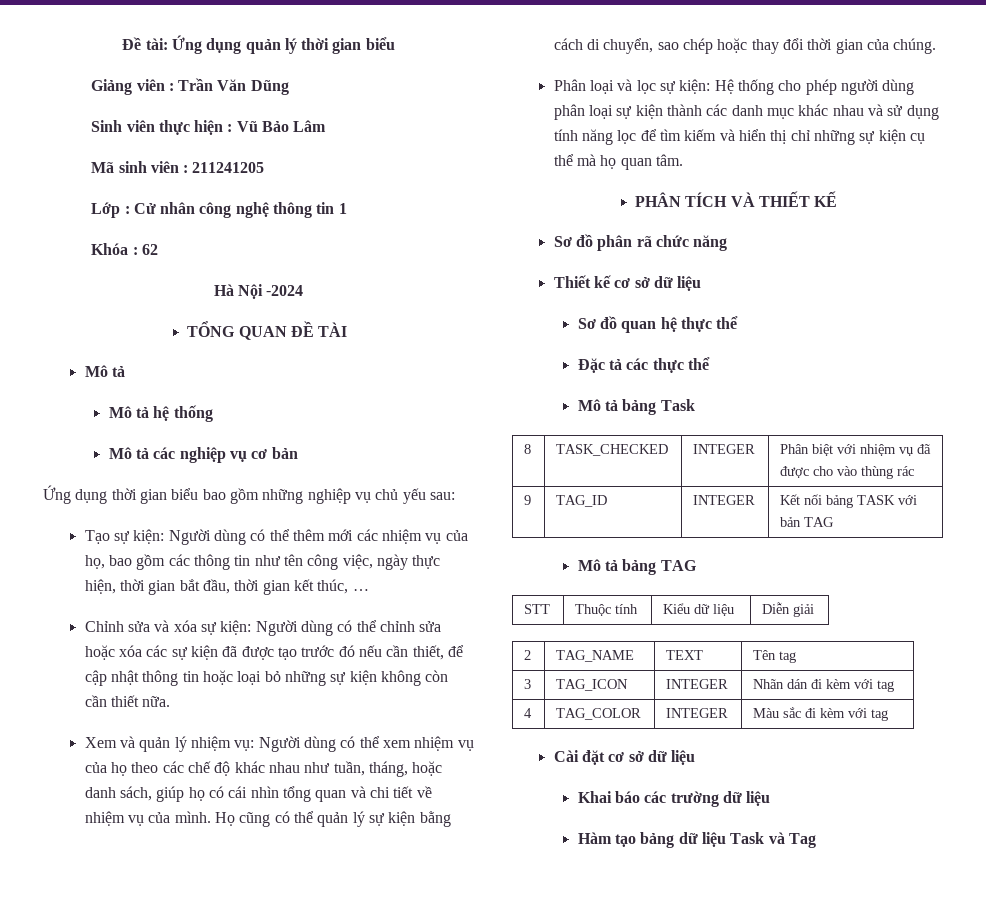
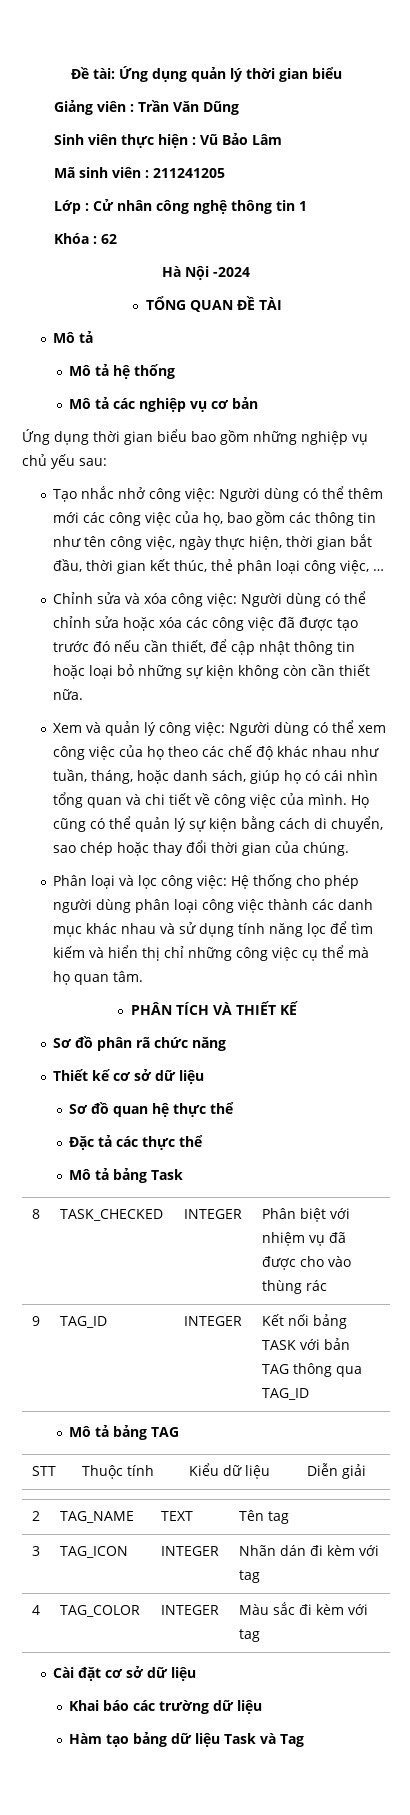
[114,529,165,544] sự kiện: -> [81,486,216,502] nhắc nhở công việc:
[381,529,442,544] nhiệm vụ -> [109,512,172,526] công việc
(349, 586) none -> [211,559,370,574] thẻ phân loại công việc,
[200,620,252,635] sự kiện: -> [171,593,238,607] công việc:
[171,645,218,660] sự kiện -> [212,617,275,631] công việc
[190,736,255,751] nhiệm vụ: -> [159,722,226,736] công việc:
[414,736,474,751] nhiệm vụ -> [53,746,116,760] công việc
[84,811,145,826] nhiệm vụ -> [214,794,277,808] công việc
[659,79,711,94] sự kiện: -> [161,875,228,889] công việc:
[616,104,663,119] sự kiện -> [202,899,265,913] công việc
[859,129,906,144] sự kiện -> [236,947,299,961] công việc
(835, 522) none -> [292,1363,362,1377] [261,1388,309,1400] thông qua TAG_ID

